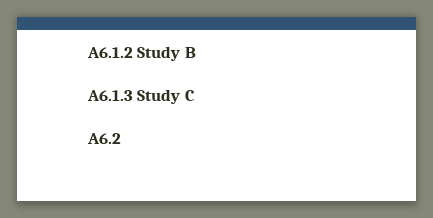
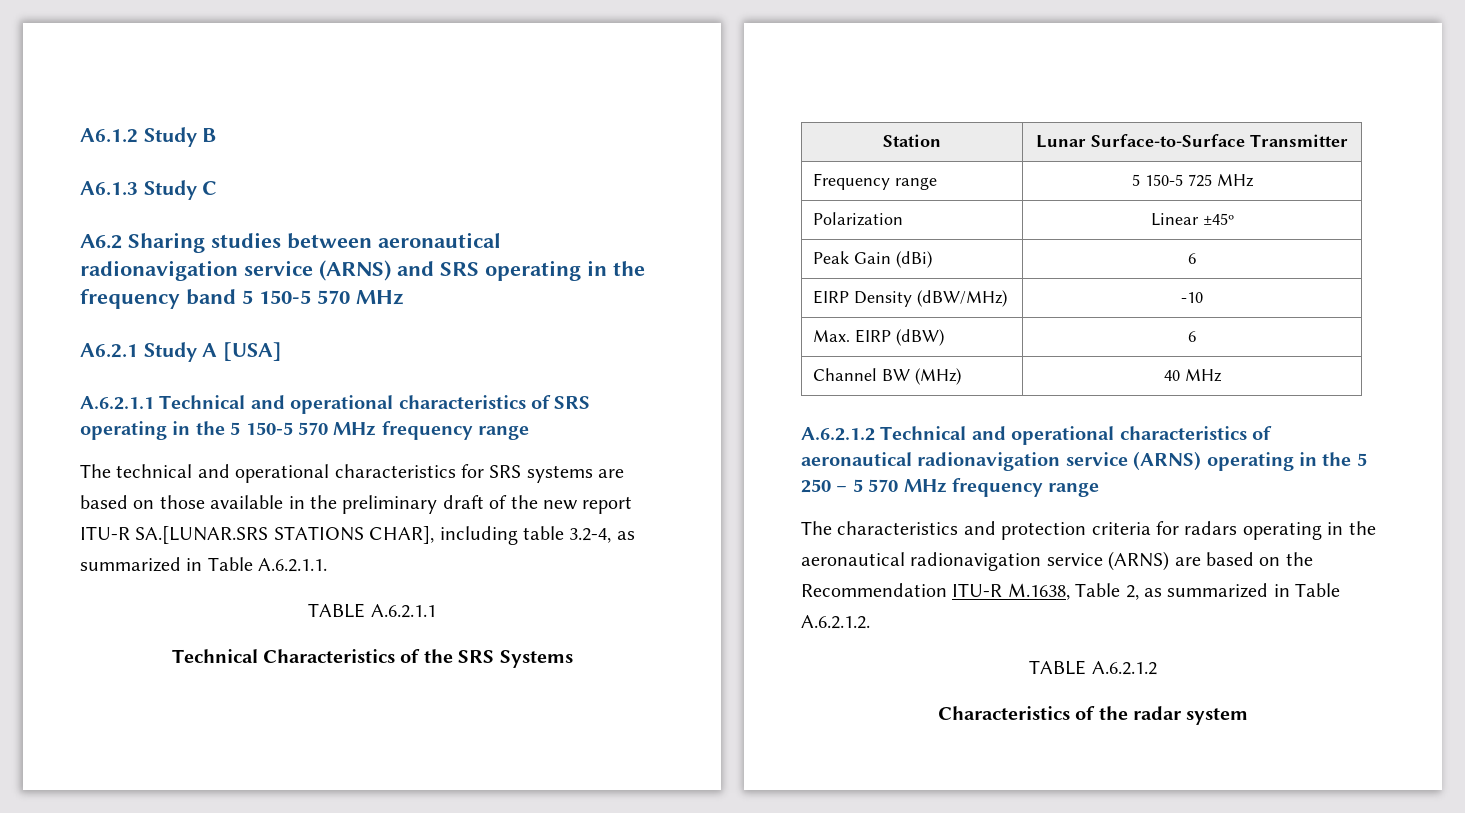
(121, 138) none -> [128,232,501,253] [80,260,645,281] [80,289,404,309] [80,342,283,362] [80,395,591,414] [80,421,530,440] [80,464,625,483] [80,495,633,514] [80,526,635,545] [80,557,328,572] [308,603,436,618] [171,649,573,668] [883,134,941,147] [1036,134,1348,148] [812,173,937,190] [1131,174,1254,187] [812,212,903,226] [1150,213,1234,226] [812,251,932,268] [1188,253,1196,264] [812,290,1007,307] [1181,292,1203,303] [812,329,944,346] [1188,331,1196,342] [812,368,961,385] [1163,369,1222,382] [801,426,1272,445] [801,451,1367,471] [801,478,1100,497] [801,521,1376,540] [801,551,1313,571] [801,583,1341,600] [801,615,870,629] [1029,660,1157,675] [937,706,1249,725] Sharing studies between aeronautical radionavigation service (ARNS) and SRS operating in the frequency band 5 150-5 570 MHz // A6.2.1 Study A [USA] // A.6.2.1.1 Technical and operational characteristics of SRS operating in the 5 150-5 570 MHz frequency range // The technical and operational characteristics for SRS systems are based on those available in the preliminary draft of the new report ITU-R SA.[LUNAR.SRS STATIONS CHAR], including table 3.2-4, as summarized in Table A.6.2.1.1. // TABLE A.6.2.1.1 // Technical Characteristics of the SRS Systems // Station | Lunar Surface-to-Surface Transmitter // Frequency range | 5 150-5 725 MHz // Polarization | Linear ±45º // Peak Gain (dBi) | 6 // EIRP Density (dBW/MHz) | -10 // Max. EIRP (dBW) | 6 // Channel BW (MHz) | 40 MHz // A.6.2.1.2 Technical and operational characteristics of aeronautical radionavigation service (ARNS) operating in the 5 250 – 5 570 MHz frequency range // The characteristics and protection criteria for radars operating in the aeronautical radionavigation service (ARNS) are based on the Recommendation ITU-R M.1638, Table 2, as summarized in Table A.6.2.1.2. // TABLE A.6.2.1.2 // Characteristics of the radar system

